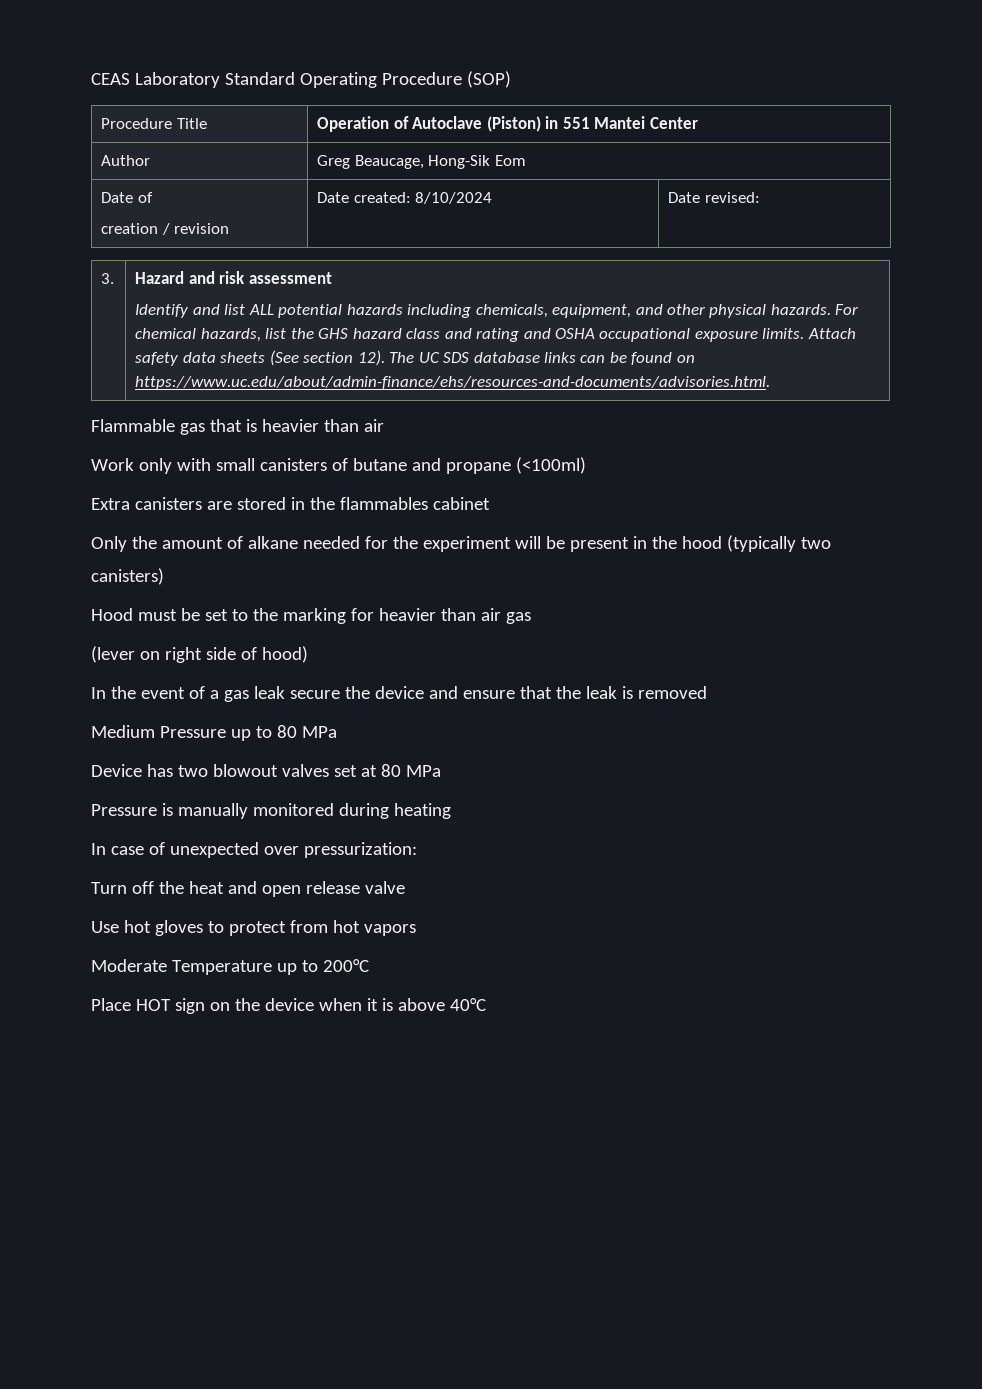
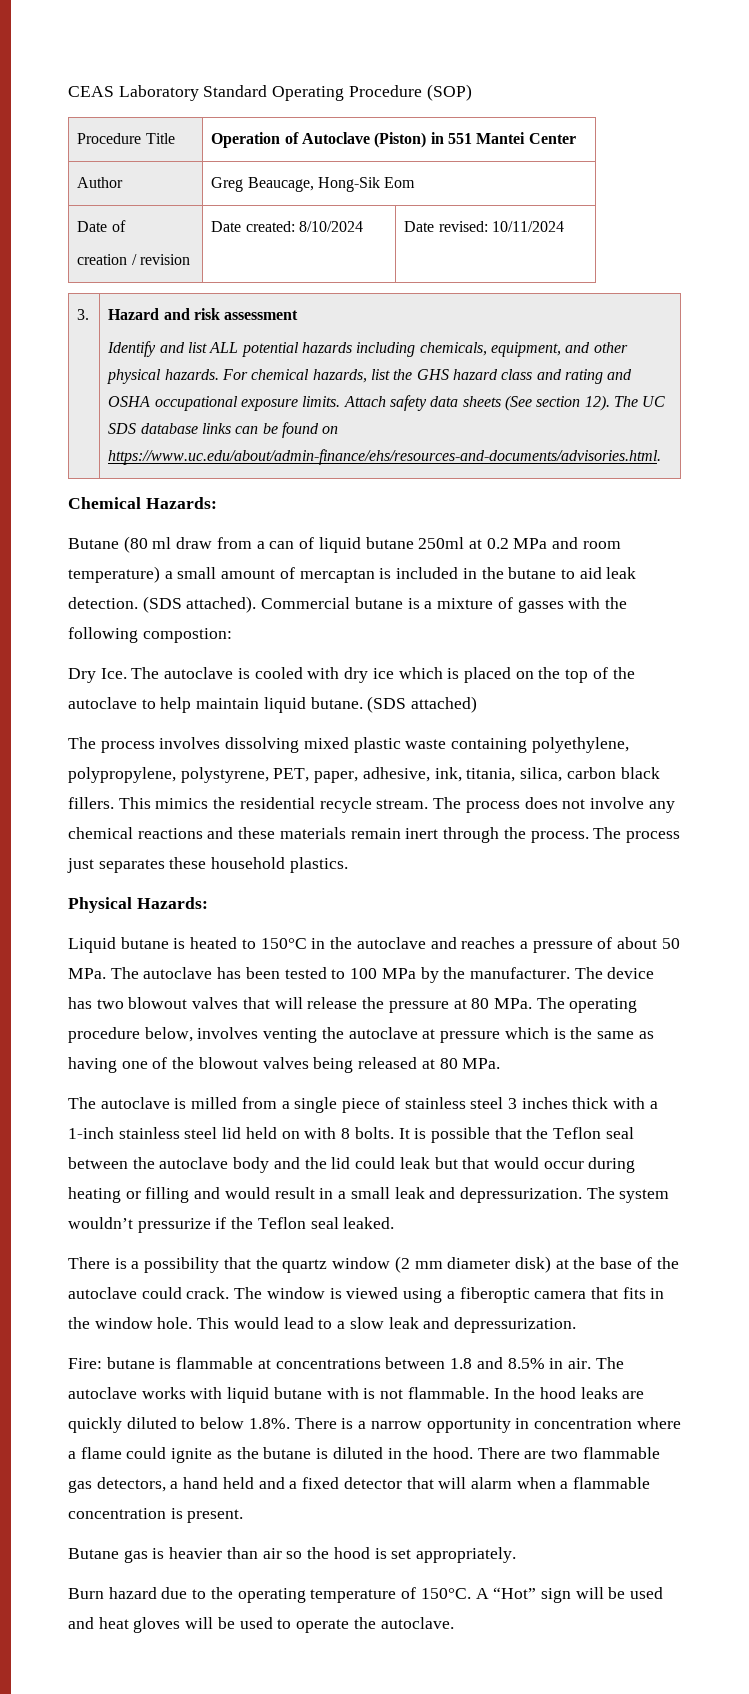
(760, 197) none -> [491,221,564,232] 10/11/2024
[91,419,384,435] [91,457,586,474] [91,497,490,510] [91,535,831,552] [91,568,164,585] [91,608,531,624] [91,646,308,663] [91,686,707,702] [91,725,337,741] [91,764,441,777] [91,803,451,819] [91,842,417,858] [91,881,405,897] [91,920,416,936] [91,959,369,975] [91,998,486,1014] Flammable gas that is heavier than air // Work only with small canisters of butane and propane (<100ml) // Extra canisters are stored in the flammables cabinet // Only the amount of alkane needed for the experiment will be present in the hood (typically two // canisters) // Hood must be set to the marking for heavier than air gas // (lever on right side of hood) // In the event of a gas leak secure the device and ensure that the leak is removed // Medium Pressure up to 80 MPa // Device has two blowout valves set at 80 MPa // Pressure is manually monitored during heating // In case of unexpected over pressurization: // Turn off the heat and open release valve // Use hot gloves to protect from hot vapors // Moderate Temperature up to 200°C // Place HOT sign on the device when it is above 40°C -> [68,497,217,509] [68,536,621,553] [68,566,637,583] [68,596,627,613] [68,627,232,643] [68,667,635,683] [68,696,478,713] [68,737,629,753] [68,767,660,783] [68,797,675,813] [68,827,680,843] [67,857,348,873] [68,897,208,913] [68,937,680,953] [68,967,655,983] [68,997,638,1013] [68,1027,654,1043] [68,1057,501,1073] [68,1097,658,1113] [68,1127,634,1143] [68,1157,636,1173] [68,1187,670,1203] [68,1217,395,1233] [68,1256,679,1273] [68,1287,665,1303] [68,1317,576,1333] [68,1357,624,1369] [68,1387,645,1403] [68,1417,681,1433] [68,1447,660,1463] [68,1477,651,1493] [68,1508,244,1523] [68,1547,516,1563] [68,1587,664,1603] [68,1617,454,1633] Chemical Hazards: // Butane (80 ml draw from a can of liquid butane 250ml at 0.2 MPa and room temperature) a small amount of mercaptan is included in the butane to aid leak detection. (SDS attached). Commercial butane is a mixture of gasses with the following compostion: // Dry Ice. The autoclave is cooled with dry ice which is placed on the top of the autoclave to help maintain liquid butane. (SDS attached) // The process involves dissolving mixed plastic waste containing polyethylene, polypropylene, polystyrene, PET, paper, adhesive, ink, titania, silica, carbon black fillers. This mimics the residential recycle stream. The process does not involve any chemical reactions and these materials remain inert through the process. The process just separates these household plastics. // Physical Hazards: // Liquid butane is heated to 150°C in the autoclave and reaches a pressure of about 50 MPa. The autoclave has been tested to 100 MPa by the manufacturer. The device has two blowout valves that will release the pressure at 80 MPa. The operating procedure below, involves venting the autoclave at pressure which is the same as having one of the blowout valves being released at 80 MPa. // The autoclave is milled from a single piece of stainless steel 3 inches thick with a 1-inch stainless steel lid held on with 8 bolts. It is possible that the Teflon seal between the autoclave body and the lid could leak but that would occur during heating or filling and would result in a small leak and depressurization. The system wouldn’t pressurize if the Teflon seal leaked. // There is a possibility that the quartz window (2 mm diameter disk) at the base of the autoclave could crack. The window is viewed using a fiberoptic camera that fits in the window hole. This would lead to a slow leak and depressurization. // Fire: butane is flammable at concentrations between 1.8 and 8.5% in air. The autoclave works with liquid butane with is not flammable. In the hood leaks are quickly diluted to below 1.8%. There is a narrow opportunity in concentration where a flame could ignite as the butane is diluted in the hood. There are two flammable gas detectors, a hand held and a fixed detector that will alarm when a flammable concentration is present. // Butane gas is heavier than air so the hood is set appropriately. // Burn hazard due to the operating temperature of 150°C. A “Hot” sign will be used and heat gloves will be used to operate the autoclave.

